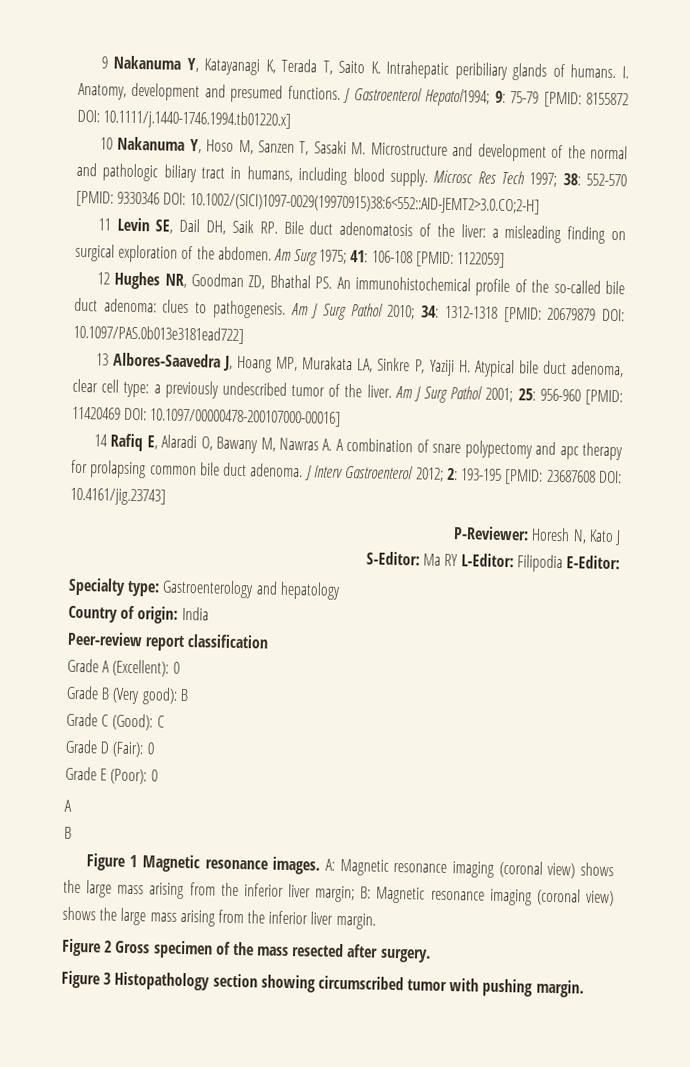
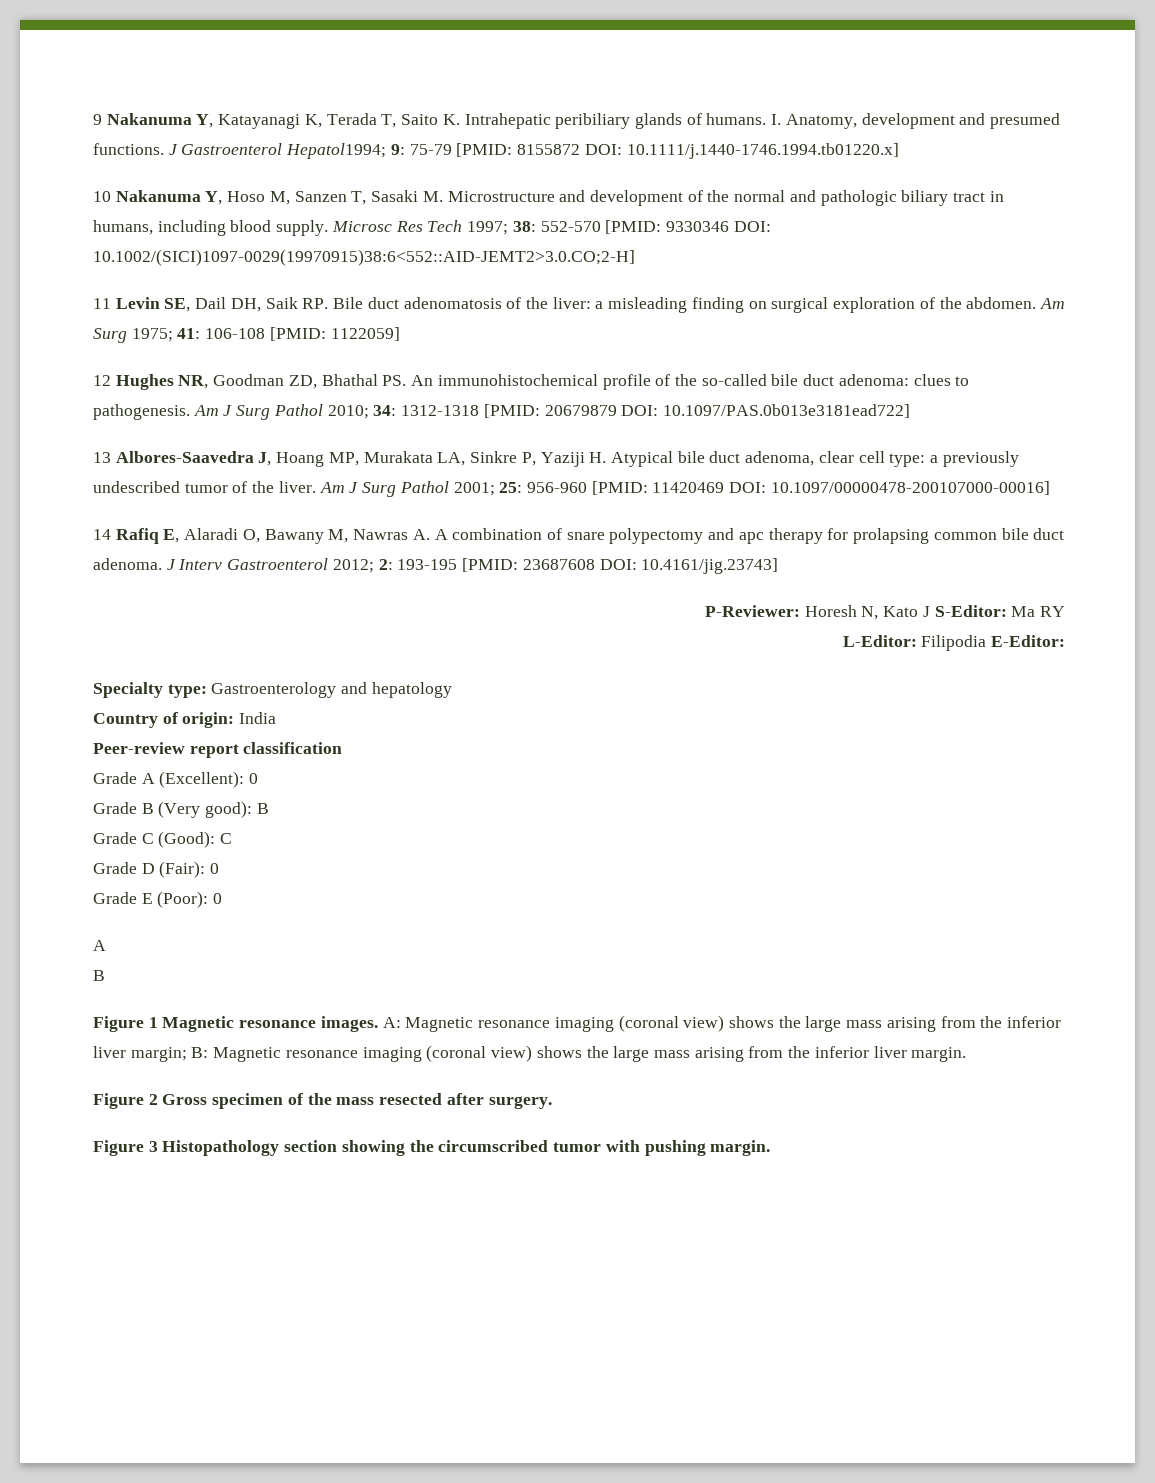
(621, 538) // -> (930, 611) none
(459, 560) none -> (1065, 611) //
(316, 983) none -> [409,1140,434,1152] the

